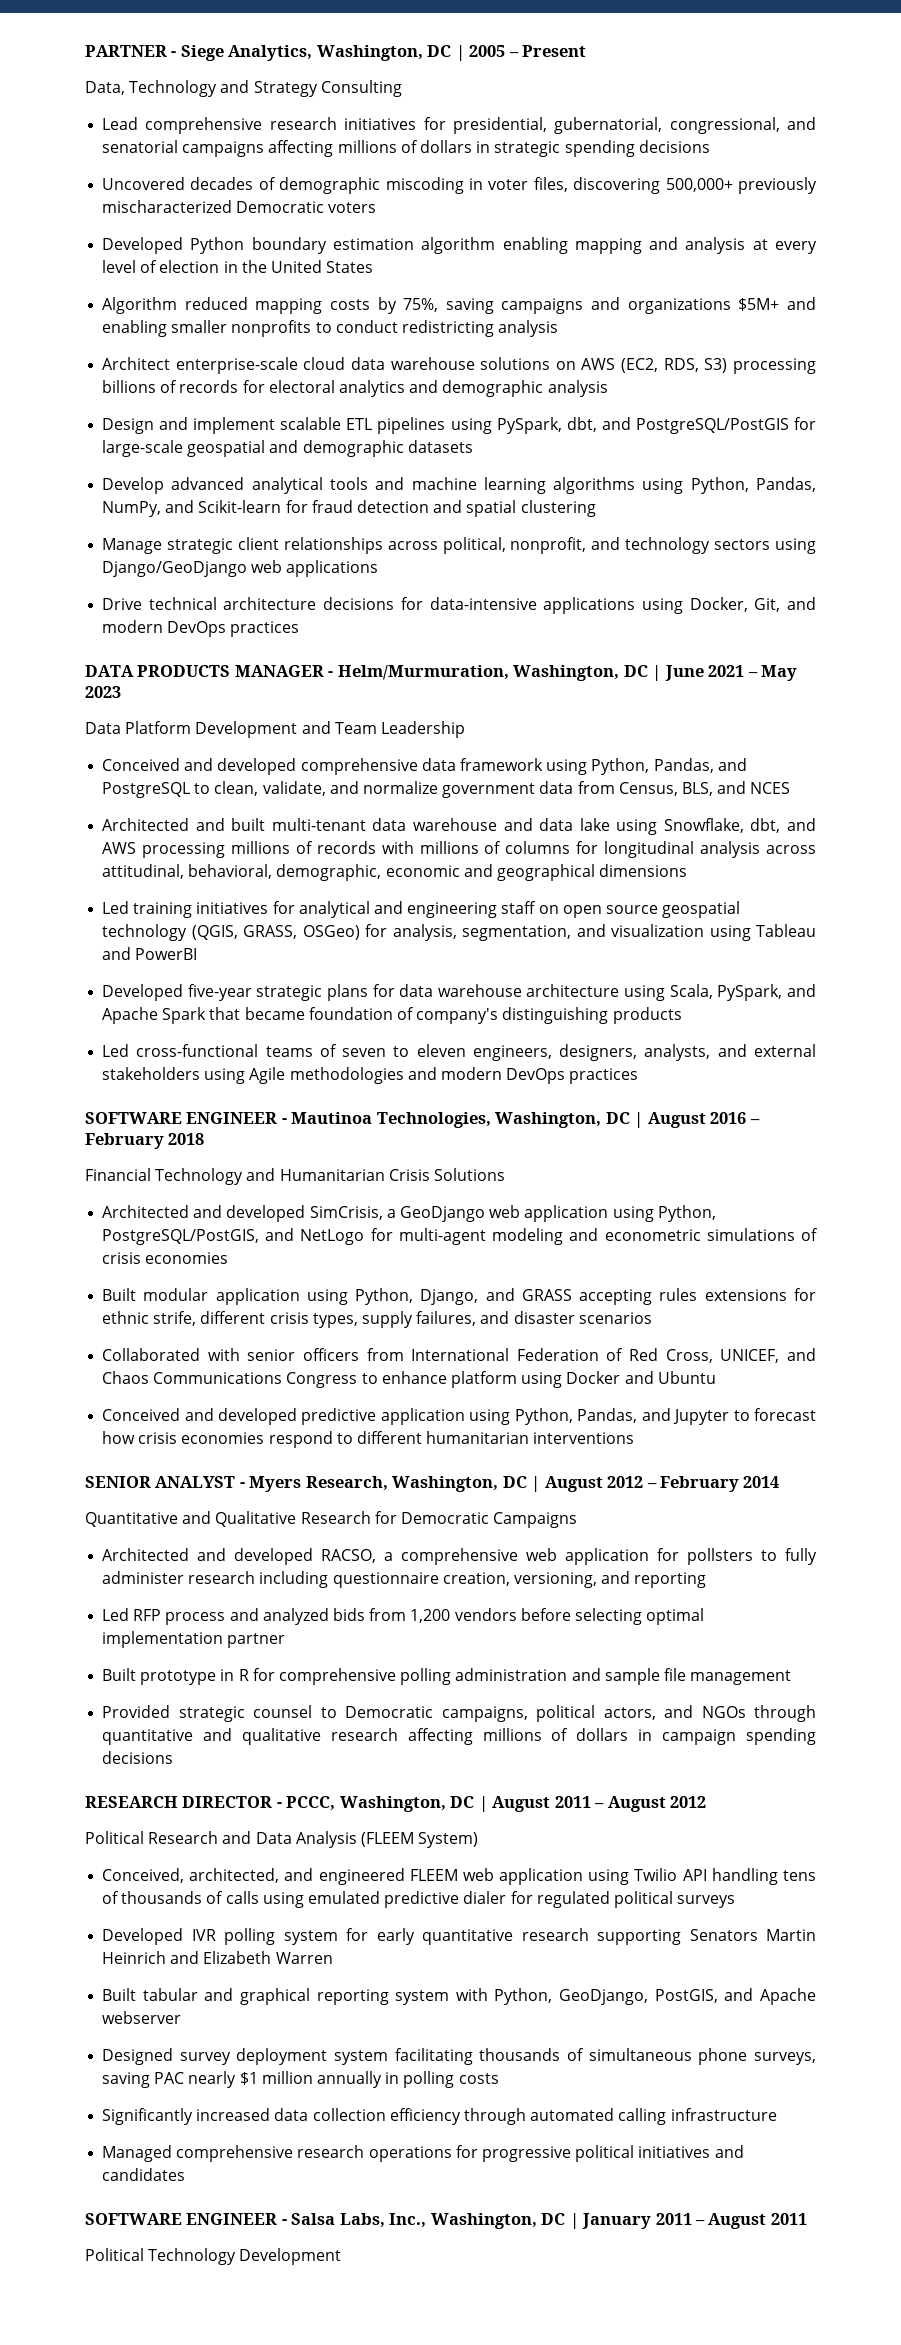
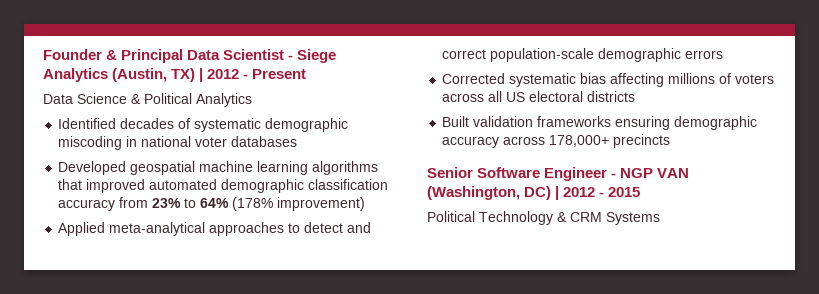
[85,45,587,61] [85,80,402,97] [102,117,816,134] [102,140,710,157] [102,177,817,194] [102,200,377,213] [102,237,817,254] [102,260,374,273] [102,297,816,314] [102,320,559,337] [102,357,816,374] [102,380,608,397] [102,417,816,434] [102,440,473,457] [102,477,816,494] [102,500,596,517] [102,537,816,554] [102,560,379,577] [102,597,817,614] [102,620,300,637] [85,665,798,681] [85,686,121,698] [85,721,465,738] [102,758,747,775] [102,781,791,798] [102,818,816,835] [102,841,817,858] [102,864,688,881] [102,901,741,918] [102,924,817,941] [102,947,198,960] [102,984,816,1001] [102,1007,682,1024] [102,1044,816,1061] [102,1067,639,1084] [85,1112,760,1128] [85,1133,205,1149] [85,1168,505,1185] [102,1205,716,1222] [102,1228,819,1245] [102,1252,229,1264] [102,1288,816,1305] [102,1311,652,1328] [102,1348,817,1363] [102,1371,716,1388] [102,1408,817,1425] [102,1431,635,1448] [85,1476,780,1492] [85,1511,578,1528] [102,1548,817,1565] [102,1571,707,1588] [102,1608,705,1625] [102,1631,286,1648] [102,1668,792,1685] [102,1705,816,1722] [102,1728,816,1745] [102,1751,174,1764] [85,1796,707,1812] [85,1831,479,1848] [102,1868,816,1885] [102,1891,736,1908] [102,1928,816,1945] [102,1951,333,1964] [102,1988,816,2005] [102,2011,182,2024] [102,2048,816,2065] [102,2071,499,2088] [102,2108,777,2125] [102,2145,744,2162] [102,2168,186,2181] [85,2213,807,2229] PARTNER - Siege Analytics, Washington, DC | 2005 – Present // Data, Technology and Strategy Consulting // Lead comprehensive research initiatives for presidential, gubernatorial, congressional, and senatorial campaigns affecting millions of dollars in strategic spending decisions // Uncovered decades of demographic miscoding in voter files, discovering 500,000+ previously mischaracterized Democratic voters // Developed Python boundary estimation algorithm enabling mapping and analysis at every level of election in the United States // Algorithm reduced mapping costs by 75%, saving campaigns and organizations $5M+ and enabling smaller nonprofits to conduct redistricting analysis // Architect enterprise-scale cloud data warehouse solutions on AWS (EC2, RDS, S3) processing billions of records for electoral analytics and demographic analysis // Design and implement scalable ETL pipelines using PySpark, dbt, and PostgreSQL/PostGIS for large-scale geospatial and demographic datasets // Develop advanced analytical tools and machine learning algorithms using Python, Pandas, NumPy, and Scikit-learn for fraud detection and spatial clustering // Manage strategic client relationships across political, nonprofit, and technology sectors using Django/GeoDjango web applications // Drive technical architecture decisions for data-intensive applications using Docker, Git, and modern DevOps practices // DATA PRODUCTS MANAGER - Helm/Murmuration, Washington, DC | June 2021 – May 2023 // Data Platform Development and Team Leadership // Conceived and developed comprehensive data framework using Python, Pandas, and PostgreSQL to clean, validate, and normalize government data from Census, BLS, and NCES // Architected and built multi-tenant data warehouse and data lake using Snowflake, dbt, and AWS processing millions of records with millions of columns for longitudinal analysis across attitudinal, behavioral, demographic, economic and geographical dimensions // Led training initiatives for analytical and engineering staff on open source geospatial technology (QGIS, GRASS, OSGeo) for analysis, segmentation, and visualization using Tableau and PowerBI // Developed five-year strategic plans for data warehouse architecture using Scala, PySpark, and Apache Spark that became foundation of company's distinguishing products // Led cross-functional teams of seven to eleven engineers, designers, analysts, and external stakeholders using Agile methodologies and modern DevOps practices // SOFTWARE ENGINEER - Mautinoa Technologies, Washington, DC | August 2016 – February 2018 // Financial Technology and Humanitarian Crisis Solutions // Architected and developed SimCrisis, a GeoDjango web application using Python, PostgreSQL/PostGIS, and NetLogo for multi-agent modeling and econometric simulations of crisis economies // Built modular application using Python, Django, and GRASS accepting rules extensions for ethnic strife, different crisis types, supply failures, and disaster scenarios // Collaborated with senior officers from International Federation of Red Cross, UNICEF, and Chaos Communications Congress to enhance platform using Docker and Ubuntu // Conceived and developed predictive application using Python, Pandas, and Jupyter to forecast how crisis economies respond to different humanitarian interventions // SENIOR ANALYST - Myers Research, Washington, DC | August 2012 – February 2014 // Quantitative and Qualitative Research for Democratic Campaigns // Architected and developed RACSO, a comprehensive web application for pollsters to fully administer research including questionnaire creation, versioning, and reporting // Led RFP process and analyzed bids from 1,200 vendors before selecting optimal implementation partner // Built prototype in R for comprehensive polling administration and sample file management // Provided strategic counsel to Democratic campaigns, political actors, and NGOs through quantitative and qualitative research affecting millions of dollars in campaign spending decisions // RESEARCH DIRECTOR - PCCC, Washington, DC | August 2011 – August 2012 // Political Research and Data Analysis (FLEEM System) // Conceived, architected, and engineered FLEEM web application using Twilio API handling tens of thousands of calls using emulated predictive dialer for regulated political surveys // Developed IVR polling system for early quantitative research supporting Senators Martin Heinrich and Elizabeth Warren // Built tabular and graphical reporting system with Python, GeoDjango, PostGIS, and Apache webserver // Designed survey deployment system facilitating thousands of simultaneous phone surveys, saving PAC nearly $1 million annually in polling costs // Significantly increased data collection efficiency through automated calling infrastructure // Managed comprehensive research operations for progressive political initiatives and candidates // SOFTWARE ENGINEER - Salsa Labs, Inc., Washington, DC | January 2011 – August 2011 -> [43,49,337,63] [43,68,307,82] [43,93,252,107] [58,118,349,132] [58,136,298,150] [58,161,379,175] [58,179,389,193] [58,197,366,211] [58,222,372,236] [442,48,724,62] [442,73,775,87] [442,91,636,102] [442,116,758,130] [442,134,671,148] [427,167,690,181] [427,186,641,200] Founder & Principal Data Scientist - Siege Analytics (Austin, TX) | 2012 - Present // Data Science & Political Analytics // Identified decades of systematic demographic miscoding in national voter databases // Developed geospatial machine learning algorithms that improved automated demographic classification accuracy from 23% to 64% (178% improvement) // Applied meta-analytical approaches to detect and correct population-scale demographic errors // Corrected systematic bias affecting millions of voters across all US electoral districts // Built validation frameworks ensuring demographic accuracy across 178,000+ precincts // Senior Software Engineer - NGP VAN (Washington, DC) | 2012 - 2015
[239,2248,342,2265] Development -> [557,212,660,225] & CRM Systems

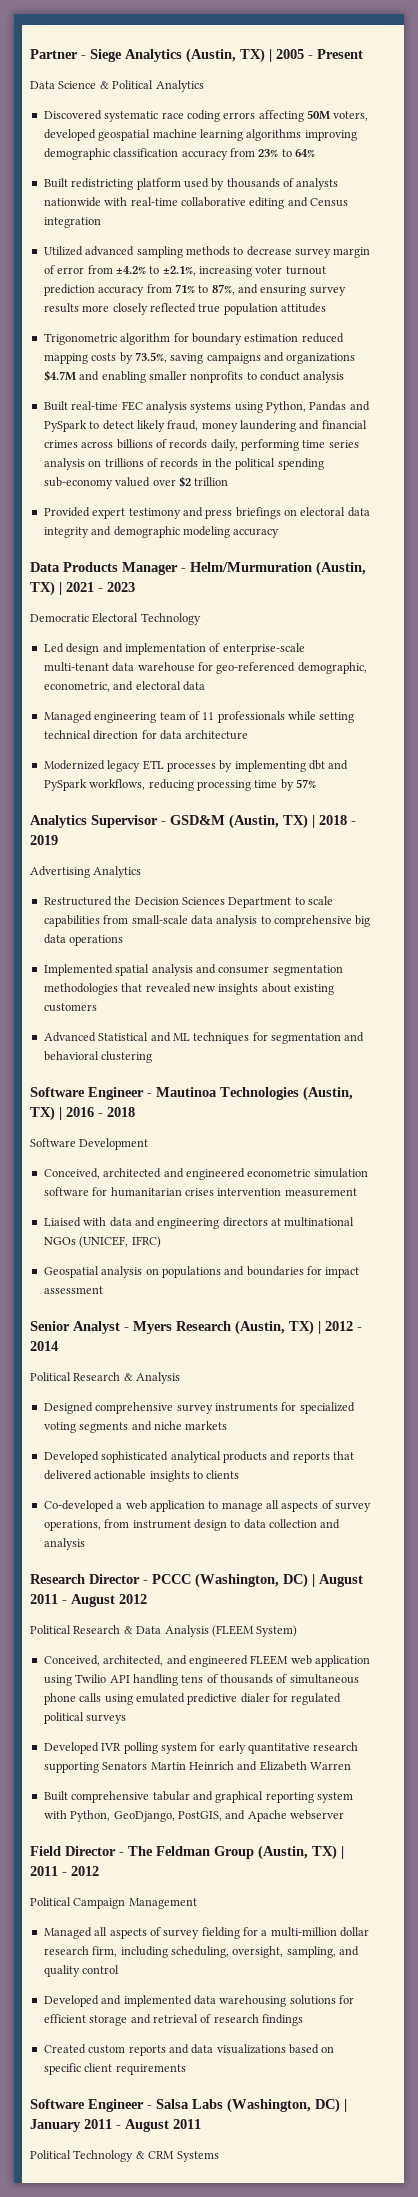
[43,49,285,63] Founder & Principal Data Scientist -> [30,49,78,59] Partner
[207,69,240,79] 2012 -> [276,49,304,59] 2005
[58,118,349,132] [58,136,298,150] [58,161,127,175] Identified decades of systematic demographic miscoding in national voter databases // Developed -> [43,110,369,122] [43,129,96,141] Discovered systematic race coding errors affecting 50M voters, developed
[58,179,218,193] that improved automated -> [304,130,357,141] improving
[232,197,366,211] [58,222,372,236] [442,48,724,62] [442,73,775,87] [442,91,636,102] [442,116,758,130] [442,134,671,148] [427,167,690,181] [427,186,641,200] (178% improvement) // Applied meta-analytical approaches to detect and correct population-scale demographic errors // Corrected systematic bias affecting millions of voters across all US electoral districts // Built validation frameworks ensuring demographic accuracy across 178,000+ precincts // Senior Software Engineer - NGP VAN (Washington, DC) | 2012 - 2015 -> [43,178,339,190] [43,197,348,209] [43,217,101,228] [43,246,371,258] [43,265,326,277] [43,284,346,296] [43,303,326,315] [43,333,344,345] [43,352,356,364] [43,370,345,383] [43,401,370,413] [43,420,367,432] [43,439,359,451] [43,458,324,470] [43,476,229,489] [43,507,370,519] [43,526,280,538] [30,561,366,576] [30,581,135,596] [30,613,201,625] [43,643,305,655] [43,662,367,674] [43,681,205,692] [43,711,355,723] [43,730,249,740] [43,760,349,772] [43,779,316,791] [30,814,356,829] [30,835,58,845] [30,866,142,878] [43,896,333,908] [43,915,371,927] [43,934,124,946] [43,964,343,976] [43,983,334,995] [43,1003,97,1012] [43,1032,365,1044] [43,1051,153,1063] [30,1086,353,1101] [30,1106,135,1121] [30,1138,149,1150] [43,1168,368,1180] [43,1187,357,1197] [43,1217,355,1229] [43,1236,161,1248] [43,1266,360,1278] [43,1286,103,1294] [30,1320,362,1335] [30,1341,58,1351] [30,1372,181,1384] [43,1402,355,1414] [43,1421,228,1433] [43,1451,354,1463] [43,1470,240,1482] [43,1500,372,1512] [43,1519,341,1531] [43,1538,85,1550] [30,1573,363,1588] [30,1594,147,1607] [30,1625,298,1637] [43,1655,370,1667] [43,1674,359,1686] [43,1693,342,1705] [43,1712,127,1724] [43,1742,359,1754] [43,1761,351,1773] [43,1791,353,1803] [43,1810,344,1822] [30,1845,344,1860] [30,1866,99,1876] [30,1897,197,1909] [43,1927,370,1939] [43,1946,359,1958] [43,1965,120,1977] [43,1995,354,2007] [43,2014,303,2026] [43,2044,335,2056] [43,2063,186,2075] [30,2098,347,2113] [30,2119,201,2132] // Built redistricting platform used by thousands of analysts nationwide with real-time collaborative editing and Census integration // Utilized advanced sampling methods to decrease survey margin of error from ±4.2% to ±2.1%, increasing voter turnout prediction accuracy from 71% to 87%, and ensuring survey results more closely reflected true population attitudes // Trigonometric algorithm for boundary estimation reduced mapping costs by 73.5%, saving campaigns and organizations $4.7M and enabling smaller nonprofits to conduct analysis // Built real-time FEC analysis systems using Python, Pandas and PySpark to detect likely fraud, money laundering and financial crimes across billions of records daily, performing time series analysis on trillions of records in the political spending sub-economy valued over $2 trillion // Provided expert testimony and press briefings on electoral data integrity and demographic modeling accuracy // Data Products Manager - Helm/Murmuration (Austin, TX) | 2021 - 2023 // Democratic Electoral Technology // Led design and implementation of enterprise-scale multi-tenant data warehouse for geo-referenced demographic, econometric, and electoral data // Managed engineering team of 11 professionals while setting technical direction for data architecture // Modernized legacy ETL processes by implementing dbt and PySpark workflows, reducing processing time by 57% // Analytics Supervisor - GSD&M (Austin, TX) | 2018 - 2019 // Advertising Analytics // Restructured the Decision Sciences Department to scale capabilities from small-scale data analysis to comprehensive big data operations // Implemented spatial analysis and consumer segmentation methodologies that revealed new insights about existing customers // Advanced Statistical and ML techniques for segmentation and behavioral clustering // Software Engineer - Mautinoa Technologies (Austin, TX) | 2016 - 2018 // Software Development // Conceived, architected and engineered econometric simulation software for humanitarian crises intervention measurement // Liaised with data and engineering directors at multinational NGOs (UNICEF, IFRC) // Geospatial analysis on populations and boundaries for impact assessment // Senior Analyst - Myers Research (Austin, TX) | 2012 - 2014 // Political Research & Analysis // Designed comprehensive survey instruments for specialized voting segments and niche markets // Developed sophisticated analytical products and reports that delivered actionable insights to clients // Co-developed a web application to manage all aspects of survey operations, from instrument design to data collection and analysis // Research Director - PCCC (Washington, DC) | August 2011 - August 2012 // Political Research & Data Analysis (FLEEM System) // Conceived, architected, and engineered FLEEM web application using Twilio API handling tens of thousands of simultaneous phone calls using emulated predictive dialer for regulated political surveys // Developed IVR polling system for early quantitative research supporting Senators Martin Heinrich and Elizabeth Warren // Built comprehensive tabular and graphical reporting system with Python, GeoDjango, PostGIS, and Apache webserver // Field Director - The Feldman Group (Austin, TX) | 2011 - 2012 // Political Campaign Management // Managed all aspects of survey fielding for a multi-million dollar research firm, including scheduling, oversight, sampling, and quality control // Developed and implemented data warehousing solutions for efficient storage and retrieval of research findings // Created custom reports and data visualizations based on specific client requirements // Software Engineer - Salsa Labs (Washington, DC) | January 2011 - August 2011

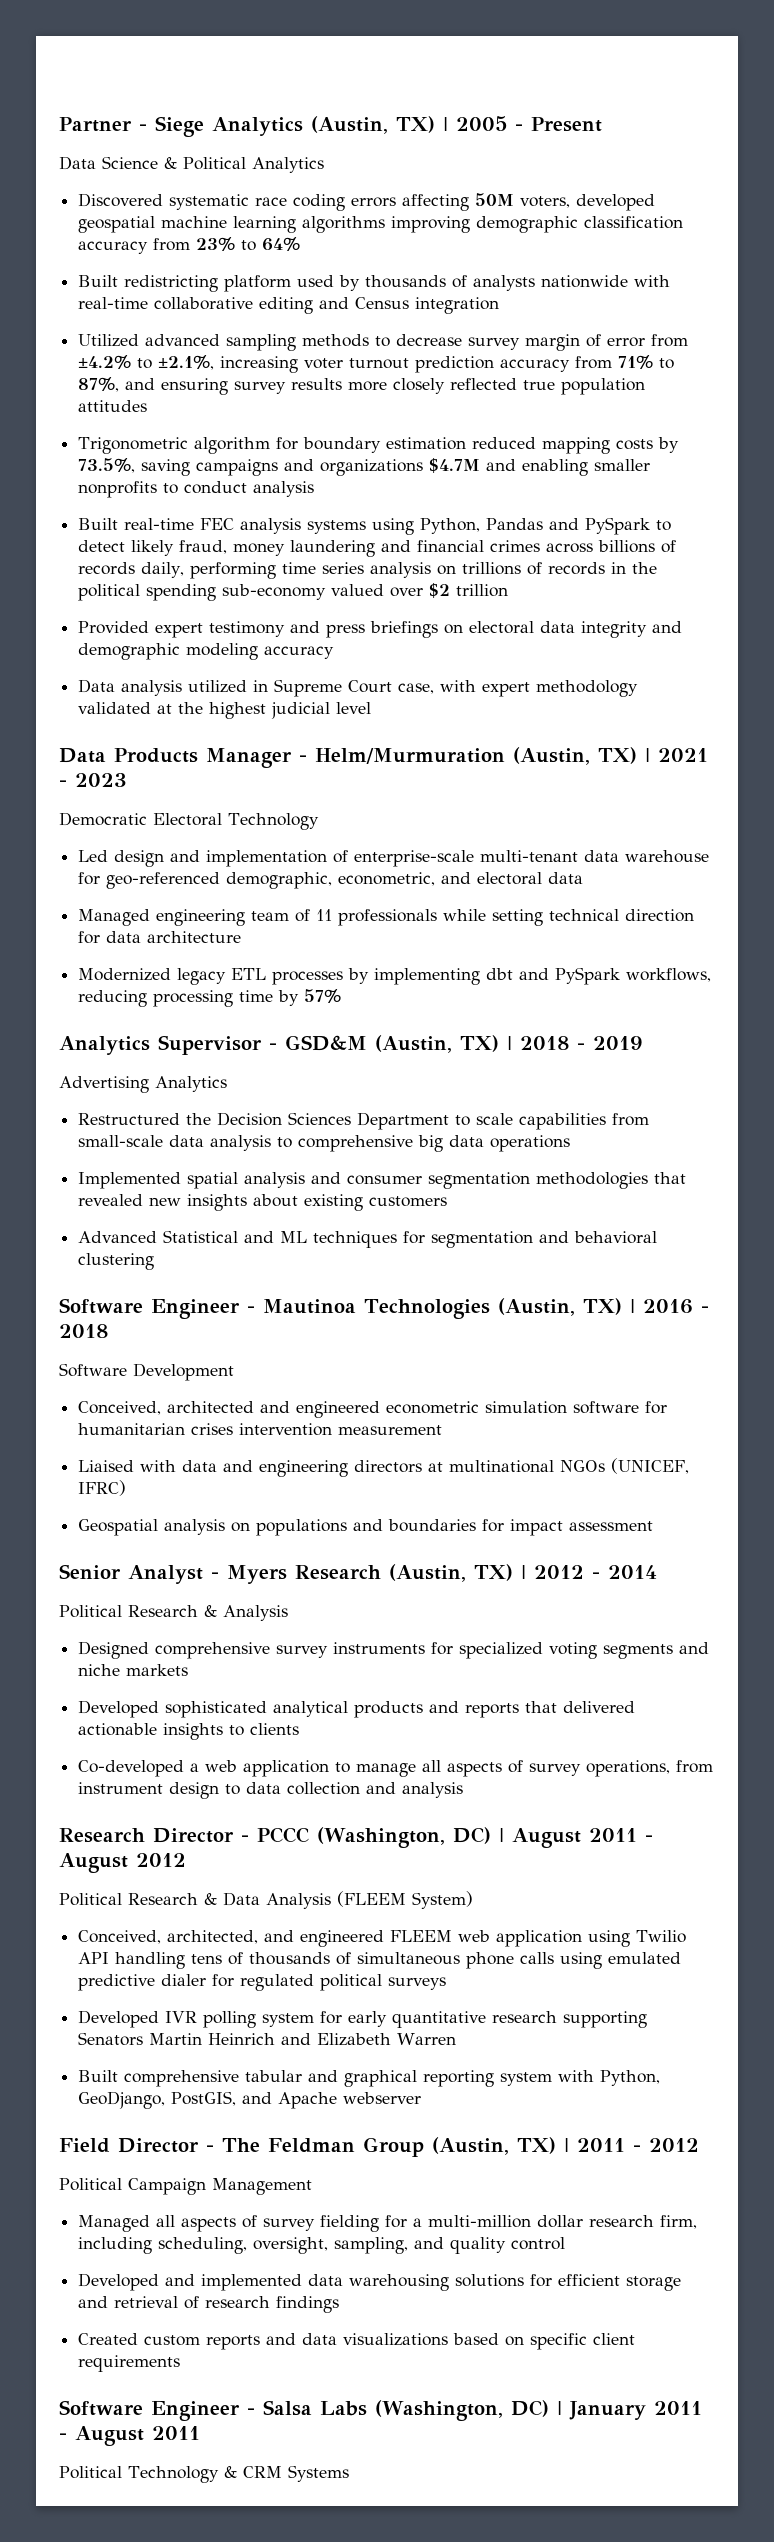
(280, 533) none -> [78,679,639,697] [78,702,372,719] // Data analysis utilized in Supreme Court case, with expert methodology validated at the highest judicial level

